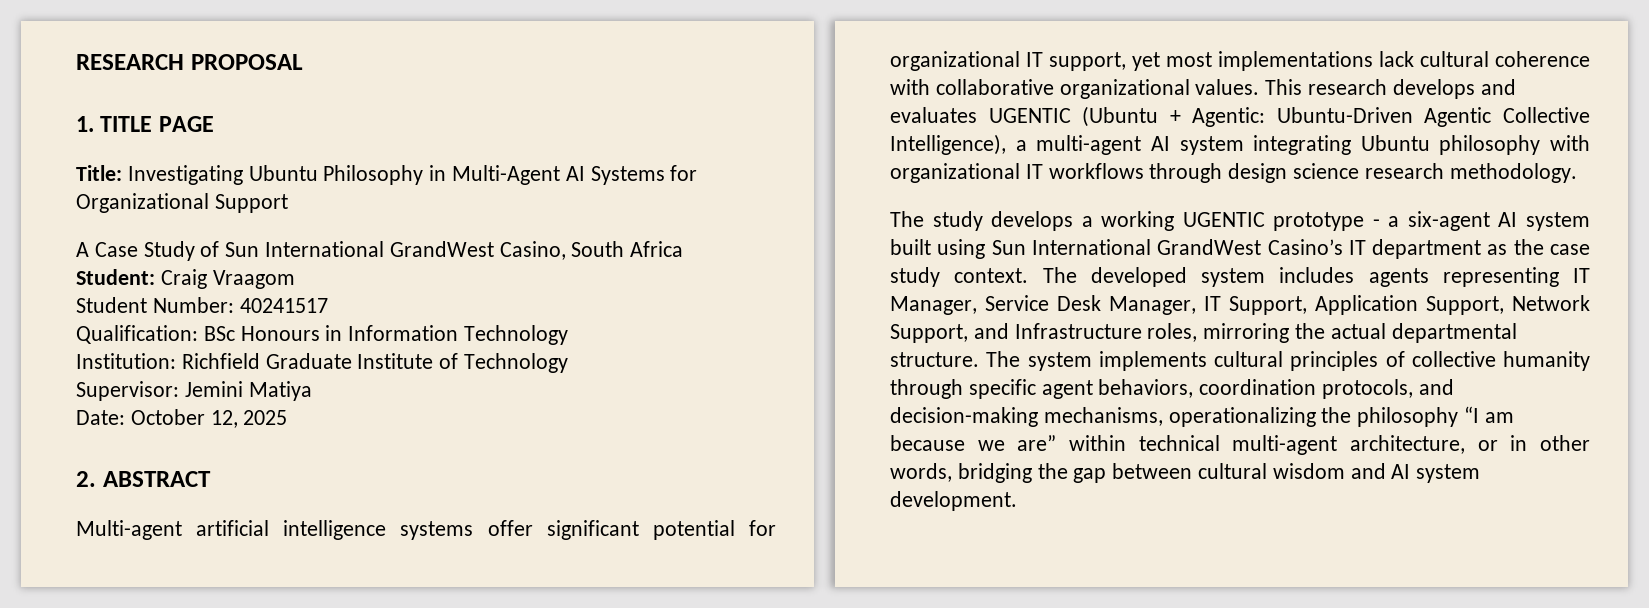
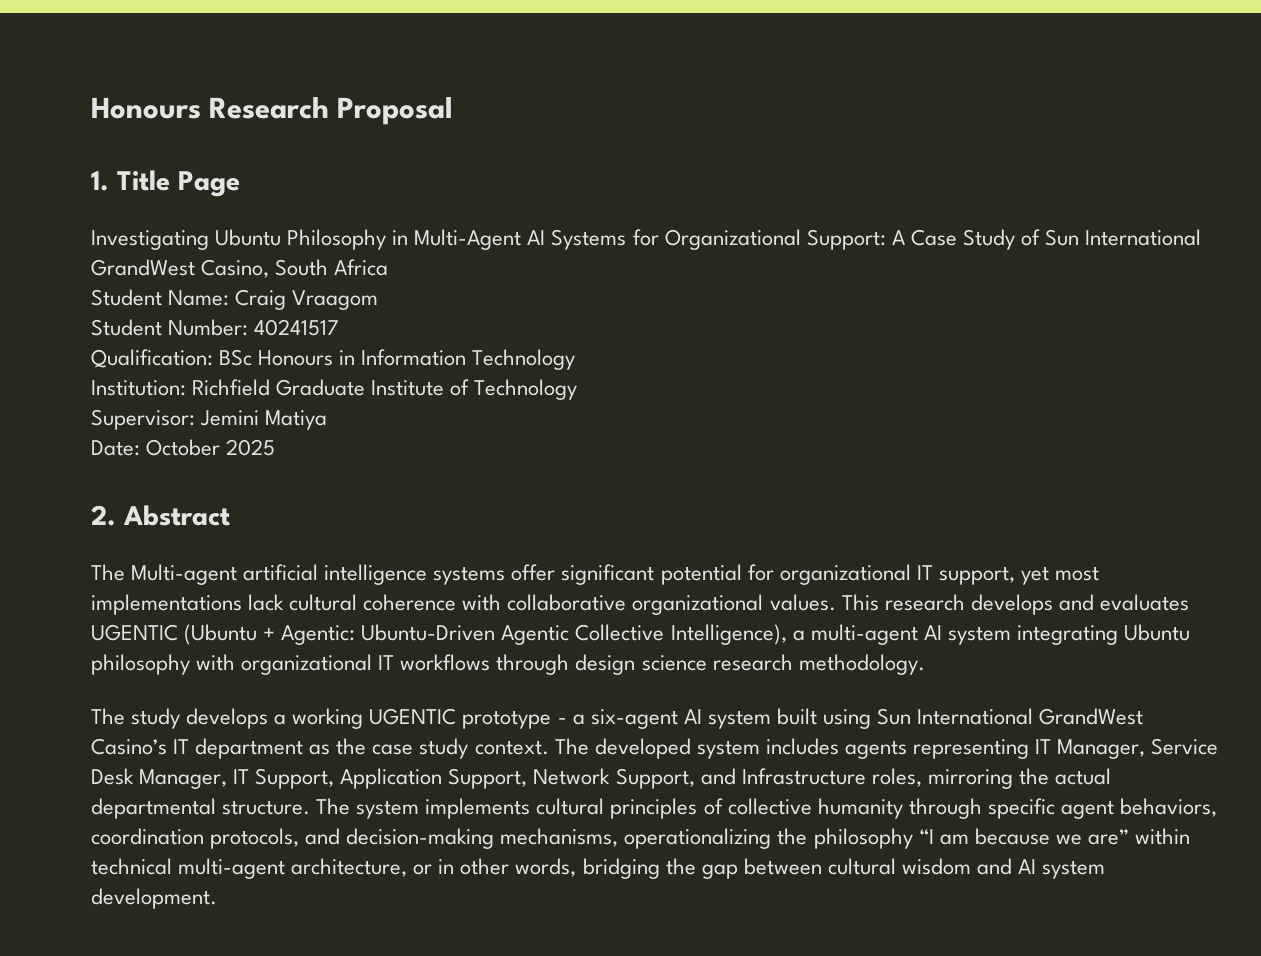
[76,54,303,70] [76,116,214,132] [76,165,122,181] RESEARCH PROPOSAL // 1. TITLE PAGE // Title: -> [91,97,454,125] [91,170,240,197] Honours Research Proposal // 1. Title Page //
[214,194,288,213] Support // -> [806,229,886,250] Support:
[76,269,155,285] Student: -> [91,289,230,306] Student Name:
[210,410,238,428] 12, -> (221, 447) none
[102,471,211,487] ABSTRACT // -> [123,505,230,526] [91,564,125,581] Abstract // The

